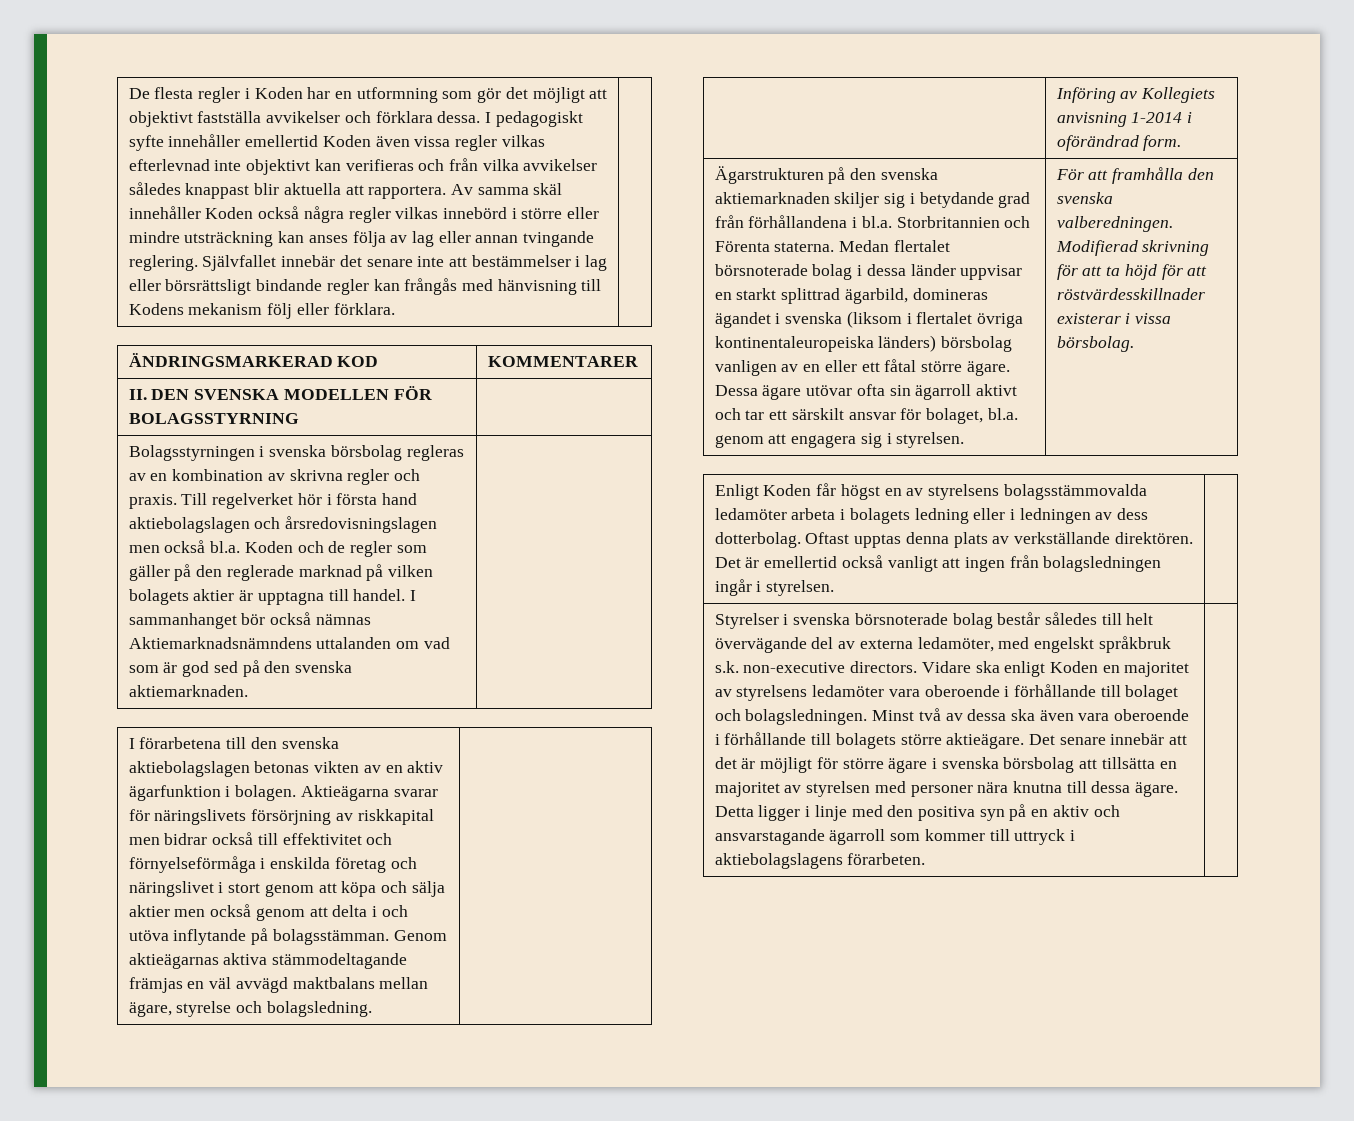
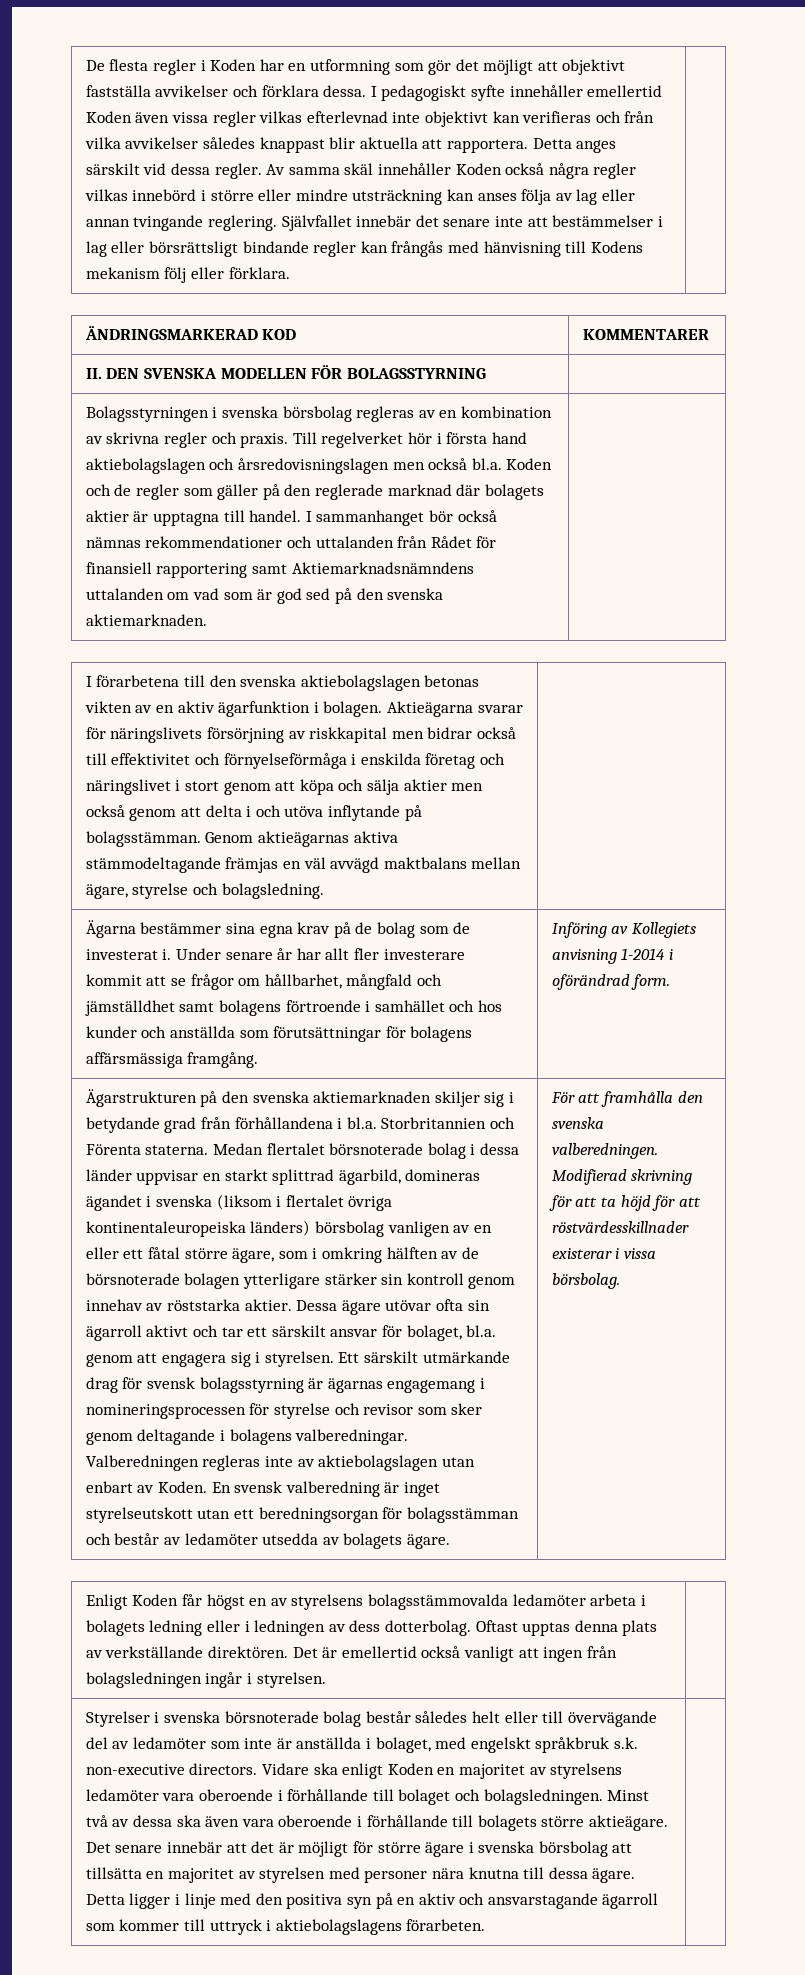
(447, 192) none -> [532,138,617,153] [85,163,262,179] Detta anges särskilt vid dessa regler.
[366,564,433,581] på vilken -> [456,484,481,496] där
(371, 619) none -> [145,536,497,548] [85,562,287,578] rekommendationer och uttalanden från Rådet för finansiell rapportering samt
(372, 1009) none -> [85,920,471,938] [85,948,465,960] [85,974,442,990] [84,1000,502,1016] [85,1026,473,1042] [85,1052,259,1068] Ägarna bestämmer sina egna krav på de bolag som de investerat i. Under senare år har allt fler investerare kommit att se frågor om hållbarhet, mångfald och jämställdhet samt bolagens förtroende i samhället och hos kunder och anställda som förutsättningar för bolagens affärsmässiga framgång.
[966,361,1010,376] ägare. -> [232,1247,479,1263] [85,1273,516,1289] [85,1299,292,1311] ägare, som i omkring hälften av de börsnoterade bolagen ytterligare stärker sin kontroll genom innehav av röststarka aktier.
(965, 440) none -> [338,1351,510,1363] [85,1377,485,1393] [85,1403,483,1419] [85,1429,409,1445] [85,1455,475,1471] [85,1481,440,1497] [85,1507,519,1523] [85,1533,450,1549] Ett särskilt utmärkande drag för svensk bolagsstyrning är ägarnas engagemang i nomineringsprocessen för styrelse och revisor som sker genom deltagande i bolagens valberedningar. Valberedningen regleras inte av aktiebolagslagen utan enbart av Koden. En svensk valberedning är inget styrelseutskott utan ett beredningsorgan för bolagsstämman och består av ledamöter utsedda av bolagets ägare.
[1101,613,1154,625] [714,637,994,653] till helt övervägande del av externa ledamöter, -> [471,1711,657,1727] [85,1737,431,1753] helt eller till övervägande del av ledamöter som inte är anställda i bolaget,

